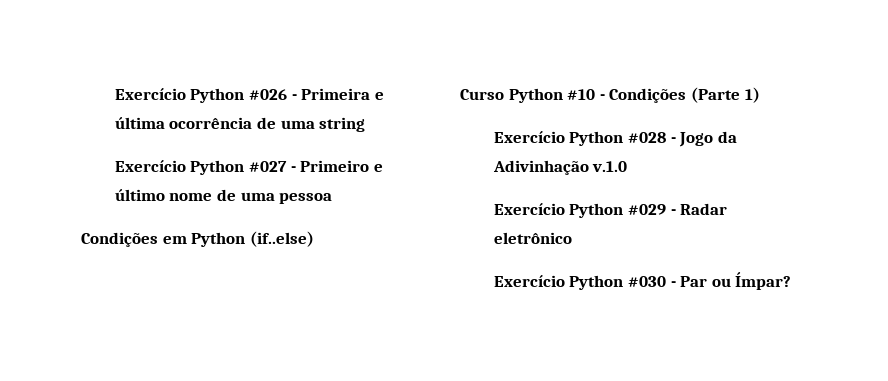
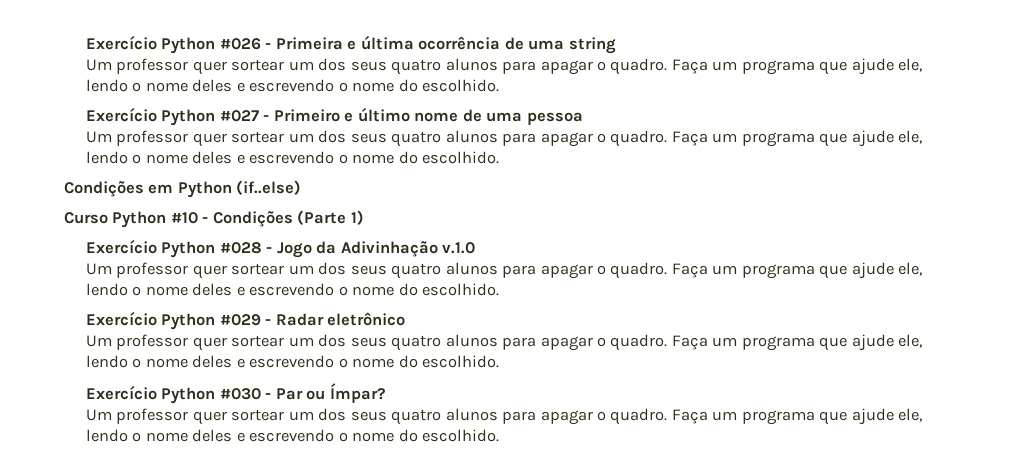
(366, 124) none -> [85,58,923,75] [85,79,500,92] // Um professor quer sortear um dos seus quatro alunos para apagar o quadro. Faça um programa que ajude ele, lendo o nome deles e escrevendo o nome do escolhido.
(333, 198) none -> [85,130,923,147] [85,151,500,164] // Um professor quer sortear um dos seus quatro alunos para apagar o quadro. Faça um programa que ajude ele, lendo o nome deles e escrevendo o nome do escolhido.
(628, 166) none -> [85,262,923,279] [85,283,500,296] // Um professor quer sortear um dos seus quatro alunos para apagar o quadro. Faça um programa que ajude ele, lendo o nome deles e escrevendo o nome do escolhido.
(572, 238) none -> [85,334,923,351] [85,355,500,368] // Um professor quer sortear um dos seus quatro alunos para apagar o quadro. Faça um programa que ajude ele, lendo o nome deles e escrevendo o nome do escolhido.
(792, 281) none -> [85,408,923,425] [85,429,500,442] // Um professor quer sortear um dos seus quatro alunos para apagar o quadro. Faça um programa que ajude ele, lendo o nome deles e escrevendo o nome do escolhido.

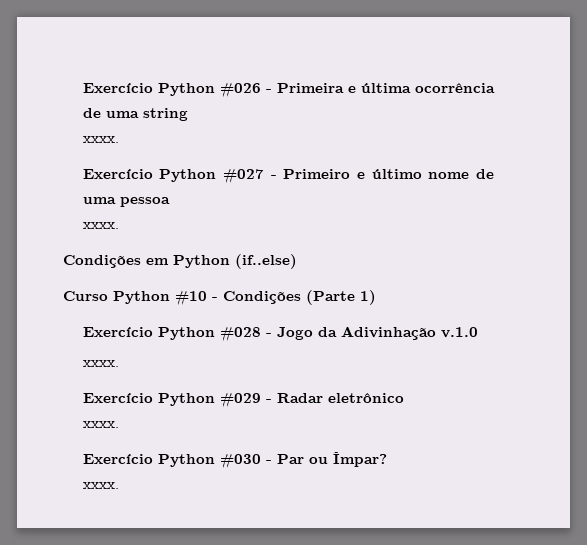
[85,58,923,75] [85,79,500,92] Um professor quer sortear um dos seus quatro alunos para apagar o quadro. Faça um programa que ajude ele, lendo o nome deles e escrevendo o nome do escolhido. -> [82,136,119,143] xxxx.
[85,130,923,147] [85,151,500,164] Um professor quer sortear um dos seus quatro alunos para apagar o quadro. Faça um programa que ajude ele, lendo o nome deles e escrevendo o nome do escolhido. -> [82,222,119,229] xxxx.
[85,262,923,279] [85,283,500,296] Um professor quer sortear um dos seus quatro alunos para apagar o quadro. Faça um programa que ajude ele, lendo o nome deles e escrevendo o nome do escolhido. -> [82,360,119,367] xxxx.
[85,334,923,351] [85,355,500,368] Um professor quer sortear um dos seus quatro alunos para apagar o quadro. Faça um programa que ajude ele, lendo o nome deles e escrevendo o nome do escolhido. -> [82,421,119,428] xxxx.
[85,408,923,425] [85,429,500,442] Um professor quer sortear um dos seus quatro alunos para apagar o quadro. Faça um programa que ajude ele, lendo o nome deles e escrevendo o nome do escolhido. -> [82,482,119,489] xxxx.

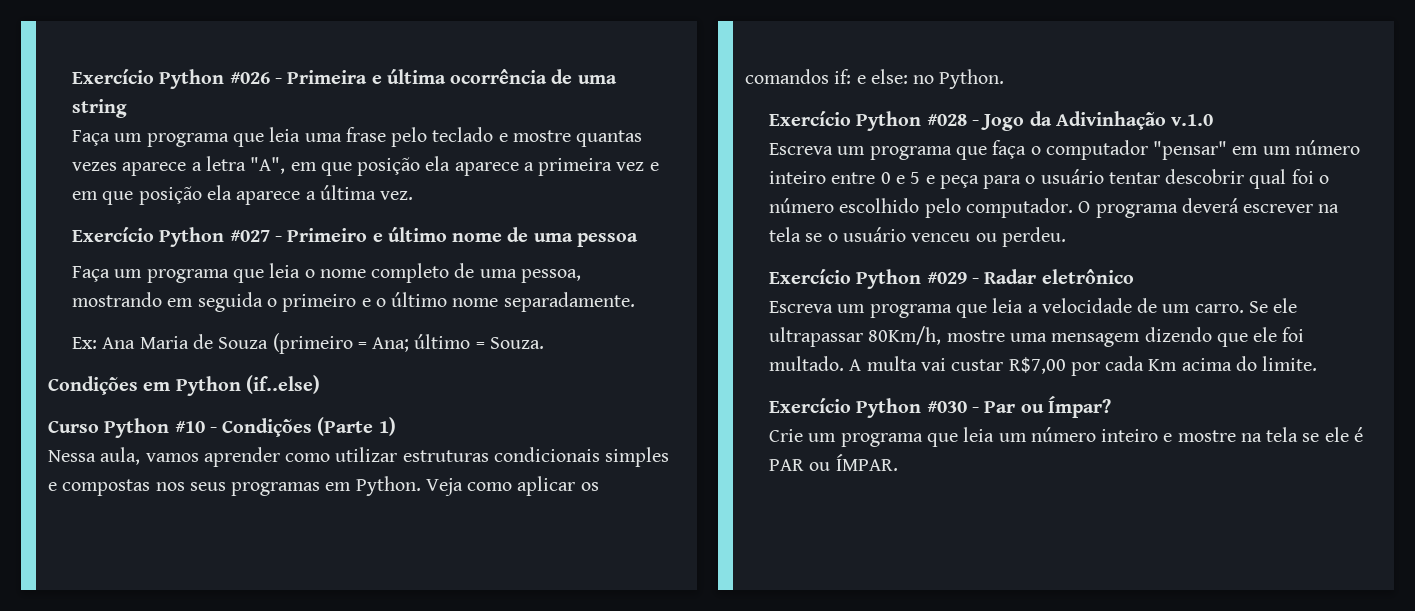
[82,136,119,143] xxxx. -> [72,127,643,147] [72,156,659,176] [72,185,414,205] Faça um programa que leia uma frase pelo teclado e mostre quantas vezes aparece a letra "A", em que posição ela aparece a primeira vez e em que posição ela aparece a última vez.
[82,222,119,229] xxxx. -> [72,263,581,283] [72,292,635,312] [72,333,544,354] Faça um programa que leia o nome completo de uma pessoa, mostrando em seguida o primeiro e o último nome separadamente. // Ex: Ana Maria de Souza (primeiro = Ana; último = Souza.
(376, 297) none -> [48,447,670,467] [48,476,599,496] [745,69,1005,89] // Nessa aula, vamos aprender como utilizar estruturas condicionais simples e compostas nos seus programas em Python. Veja como aplicar os comandos if: e else: no Python.
[82,360,119,367] xxxx. -> [769,140,1360,160] [769,169,1329,189] [769,198,1340,218] [769,227,1066,247] Escreva um programa que faça o computador "pensar" em um número inteiro entre 0 e 5 e peça para o usuário tentar descobrir qual foi o número escolhido pelo computador. O programa deverá escrever na tela se o usuário venceu ou perdeu.
[82,421,119,428] xxxx. -> [769,298,1298,318] [769,326,1305,347] [769,356,1318,376] Escreva um programa que leia a velocidade de um carro. Se ele ultrapassar 80Km/h, mostre uma mensagem dizendo que ele foi multado. A multa vai custar R$7,00 por cada Km acima do limite.
[82,482,119,489] xxxx. -> [769,427,1363,447] [769,453,898,471] Crie um programa que leia um número inteiro e mostre na tela se ele é PAR ou ÍMPAR.

